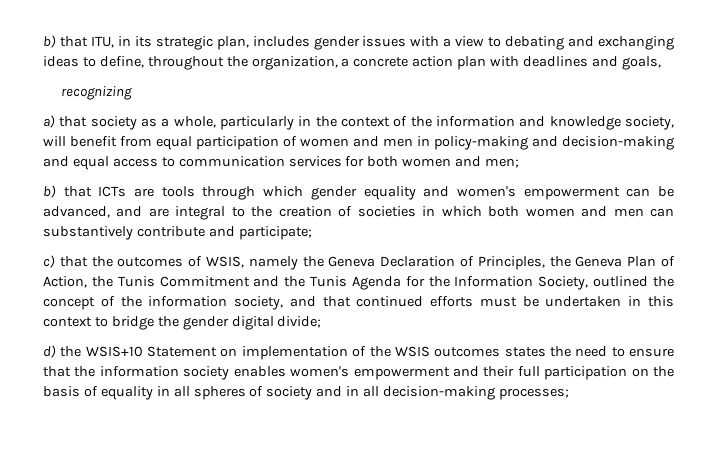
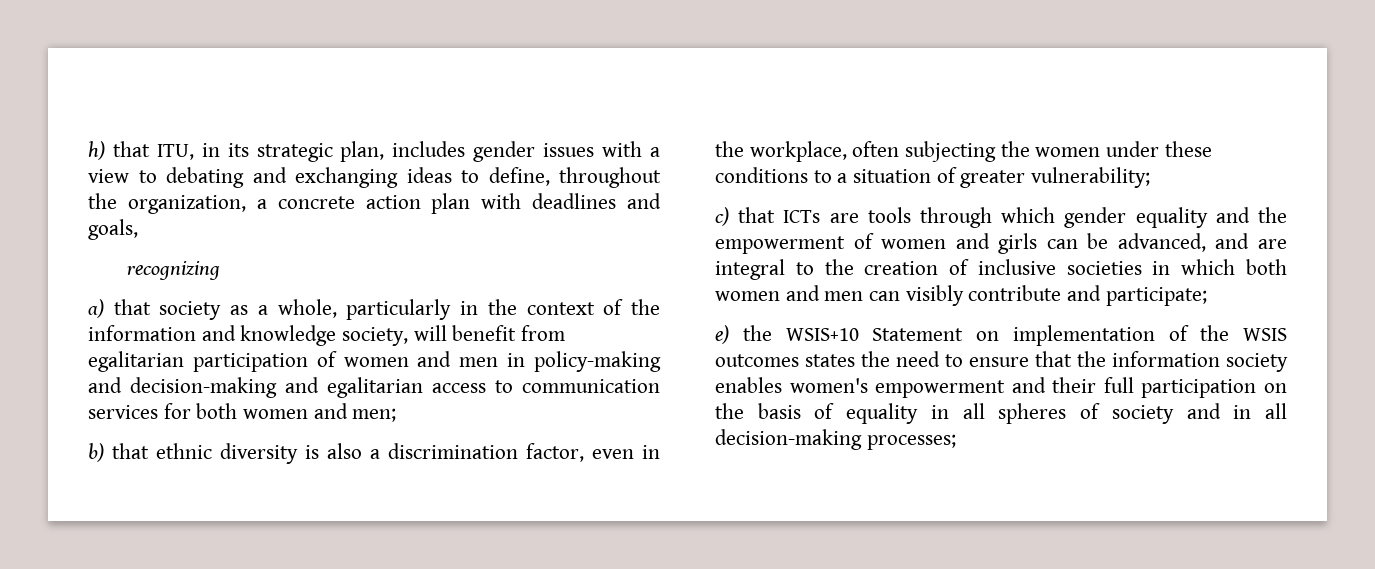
[43,35,56,48] b) -> [88,141,105,160] h)
[156,136,192,150] equal -> [88,351,184,372] egalitarian
[72,156,109,170] equal -> [327,377,423,398] egalitarian
(92, 191) none -> [156,443,660,464] [715,141,1212,162] [715,167,1151,188] [715,207,776,226] ethnic diversity is also a discrimination factor, even in the workplace, often subjecting the women under these conditions to a situation of greater vulnerability; // c) that
[456,186,620,200] women's empowerment -> [1258,207,1287,223] [715,233,1038,254] the empowerment of women and girls
(353, 211) none -> [977,259,1056,275] inclusive
[43,226,133,240] substantively -> [905,285,964,306] visibly
[43,255,675,270] [43,276,674,290] [43,296,674,310] [43,316,322,330] [43,345,56,358] c) that the outcomes of WSIS, namely the Geneva Declaration of Principles, the Geneva Plan of Action, the Tunis Commitment and the Tunis Agenda for the Information Society, outlined the concept of the information society, and that continued efforts must be undertaken in this context to bridge the gender digital divide; // d) -> [715,325,729,344] e)

